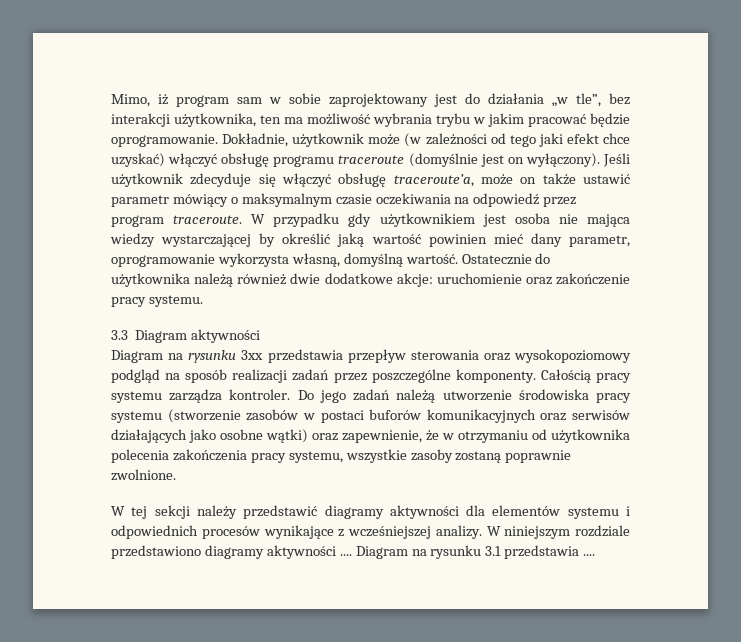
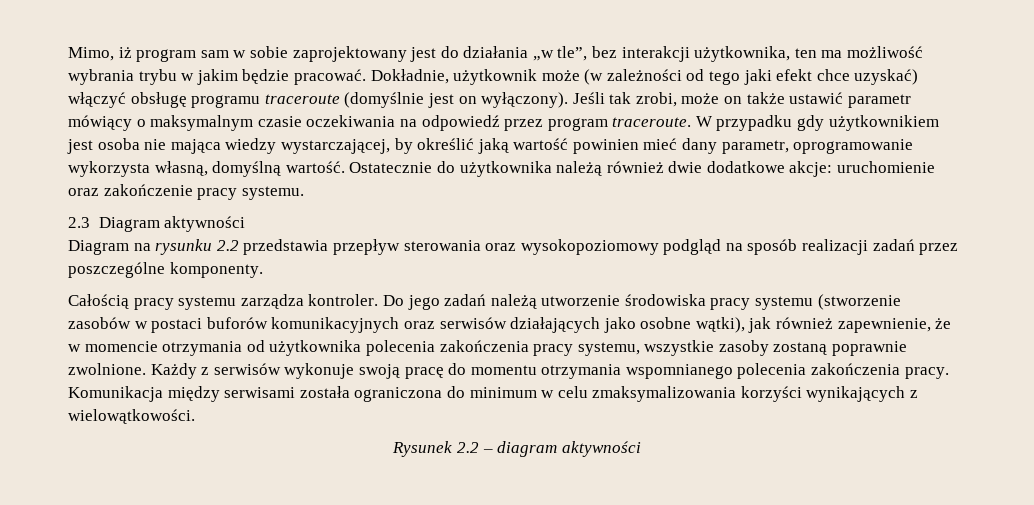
[528,113,630,127] [111,134,218,147] pracować będzie oprogramowanie. -> [242,69,366,85] będzie pracować.
[111,173,474,187] użytkownik zdecyduje się włączyć obsługę traceroute’a, -> [609,92,677,107] tak zrobi,
[161,234,252,247] wystarczającej -> [280,139,390,154] wystarczającej,
[111,330,128,340] 3.3 -> [68,217,90,228] 2.3
[241,350,264,360] 3xx -> [216,240,239,251] 2.2
(536, 376) none -> (263, 270) //
[266,429,338,443] wątki) oraz -> [695,317,834,333] wątki), jak również
[458,430,528,443] otrzymaniu -> [84,341,243,356] momencie otrzymania
[111,505,630,519] [111,525,630,539] [111,545,596,559] // W tej sekcji należy przedstawić diagramy aktywności dla elementów systemu i odpowiednich procesów wynikające z wcześniejszej analizy. W niniejszym rozdziale przedstawiono diagramy aktywności .... Diagram na rysunku 3.1 przedstawia .... -> [150,363,949,379] [68,386,919,402] [68,409,195,424] [392,441,641,457] Każdy z serwisów wykonuje swoją pracę do momentu otrzymania wspomnianego polecenia zakończenia pracy. Komunikacja między serwisami została ograniczona do minimum w celu zmaksymalizowania korzyści wynikających z wielowątkowości. // Rysunek 2.2 – diagram aktywności

